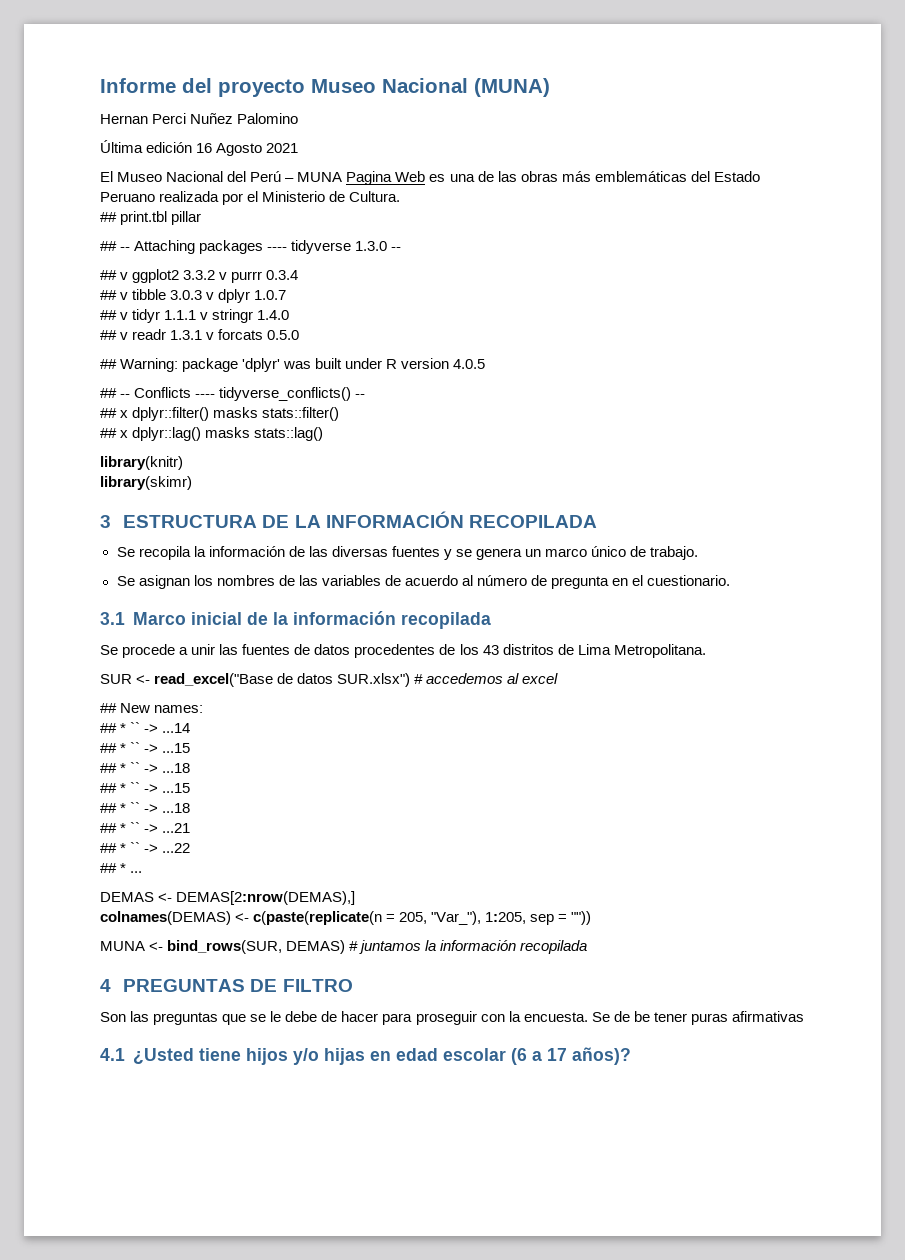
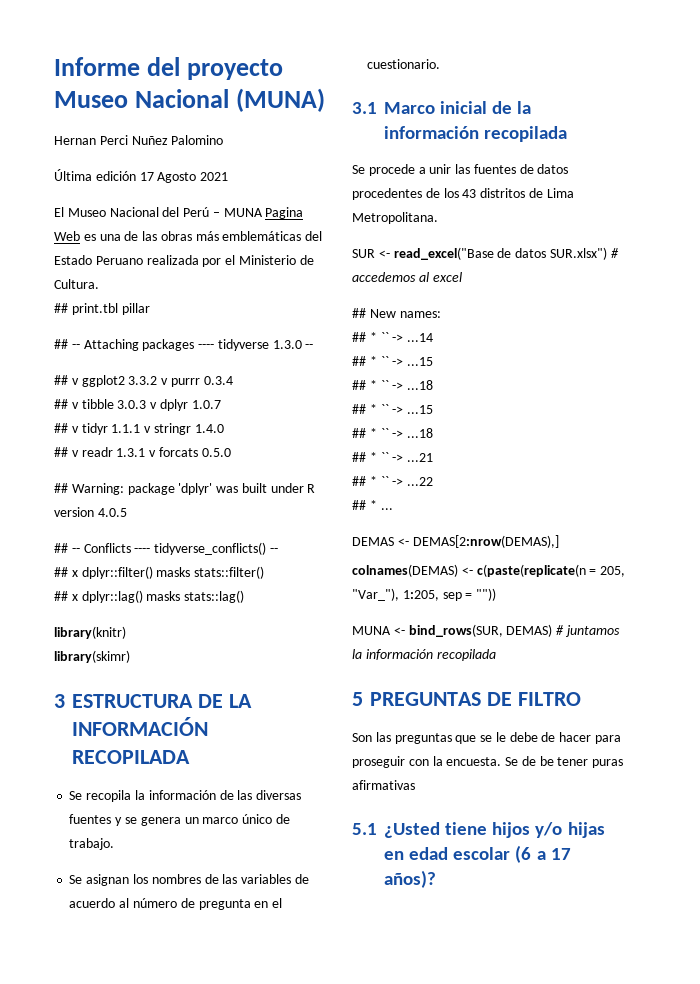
[196,143,213,153] 16 -> [139,172,154,181] 17
[100,979,111,992] 4 -> [352,692,363,706] 5
[100,1048,125,1061] 4.1 -> [352,823,377,835] 5.1

